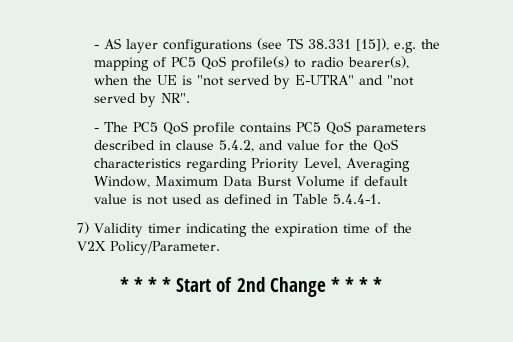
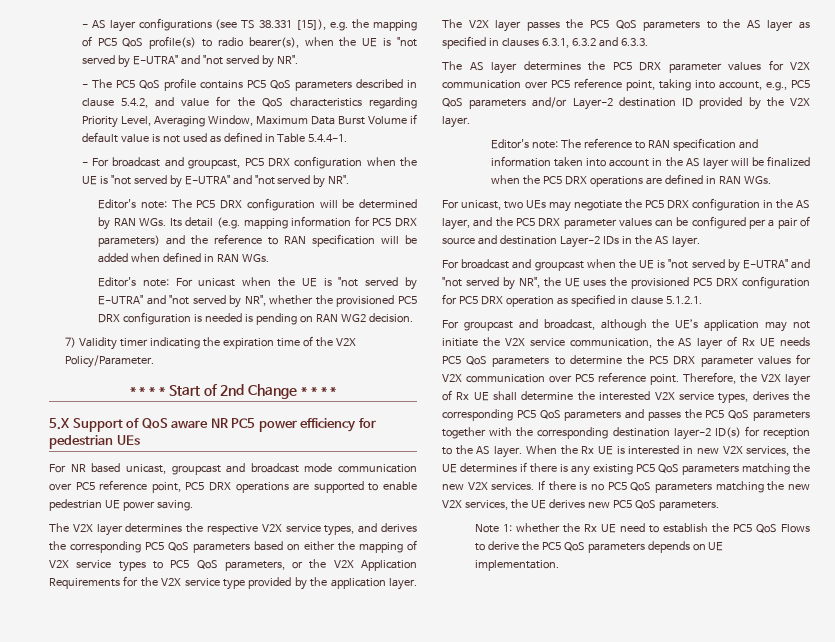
(382, 199) none -> [81,156,417,169] [81,175,350,188] [98,198,417,211] [98,216,417,230] [98,234,417,247] [98,252,269,263] [98,277,418,290] [98,295,417,308] [98,312,413,325] // - For broadcast and groupcast, PC5 DRX configuration when the UE is "not served by E-UTRA" and "not served by NR". // Editor's note: The PC5 DRX configuration will be determined by RAN WGs. Its detail (e.g. mapping information for PC5 DRX parameters) and the reference to RAN specification will be added when defined in RAN WGs. // Editor's note: For unicast when the UE is "not served by E-UTRA" and "not served by NR", whether the provisioned PC5 DRX configuration is needed is pending on RAN WG2 decision.
(383, 284) none -> [49,418,376,432] [49,435,140,449] [49,463,417,475] [49,480,418,493] [49,499,193,511] [49,523,418,536] [49,540,417,553] [49,559,418,572] [49,576,417,590] [442,19,810,32] [442,36,648,49] [442,60,810,74] [442,78,810,91] [442,97,810,110] [442,116,470,128] [491,138,758,151] [491,156,810,170] [491,174,771,187] [442,198,810,212] [442,216,811,230] [442,235,700,248] [442,259,810,272] [442,276,810,290] [442,294,702,307] [442,319,810,332] [442,336,811,350] [442,354,811,367] [442,372,811,386] [442,390,810,404] [442,409,810,421] [442,426,810,440] [442,445,810,458] [442,462,810,476] [442,480,810,493] [442,499,719,511] [474,523,810,533] [474,541,724,553] [474,560,559,571] // 5.X Support of QoS aware NR PC5 power efficiency for pedestrian UEs // For NR based unicast, groupcast and broadcast mode communication over PC5 reference point, PC5 DRX operations are supported to enable pedestrian UE power saving. // The V2X layer determines the respective V2X service types, and derives the corresponding PC5 QoS parameters based on either the mapping of V2X service types to PC5 QoS parameters, or the V2X Application Requirements for the V2X service type provided by the application layer. The V2X layer passes the PC5 QoS parameters to the AS layer as specified in clauses 6.3.1, 6.3.2 and 6.3.3. // The AS layer determines the PC5 DRX parameter values for V2X communication over PC5 reference point, taking into account, e.g., PC5 QoS parameters and/or Layer-2 destination ID provided by the V2X layer. // Editor's note: The reference to RAN specification and information taken into account in the AS layer will be finalized when the PC5 DRX operations are defined in RAN WGs. // For unicast, two UEs may negotiate the PC5 DRX configuration in the AS layer, and the PC5 DRX parameter values can be configured per a pair of source and destination Layer-2 IDs in the AS layer. // For broadcast and groupcast when the UE is "not served by E-UTRA" and "not served by NR", the UE uses the provisioned PC5 DRX configuration for PC5 DRX operation as specified in clause 5.1.2.1. // For groupcast and broadcast, although the UE’s application may not initiate the V2X service communication, the AS layer of Rx UE needs PC5 QoS parameters to determine the PC5 DRX parameter values for V2X communication over PC5 reference point. Therefore, the V2X layer of Rx UE shall determine the interested V2X service types, derives the corresponding PC5 QoS parameters and passes the PC5 QoS parameters together with the corresponding destination layer-2 ID(s) for reception to the AS layer. When the Rx UE is interested in new V2X services, the UE determines if there is any existing PC5 QoS parameters matching the new V2X services. If there is no PC5 QoS parameters matching the new V2X services, the UE derives new PC5 QoS parameters. // Note 1: whether the Rx UE need to establish the PC5 QoS Flows to derive the PC5 QoS parameters depends on UE implementation.

